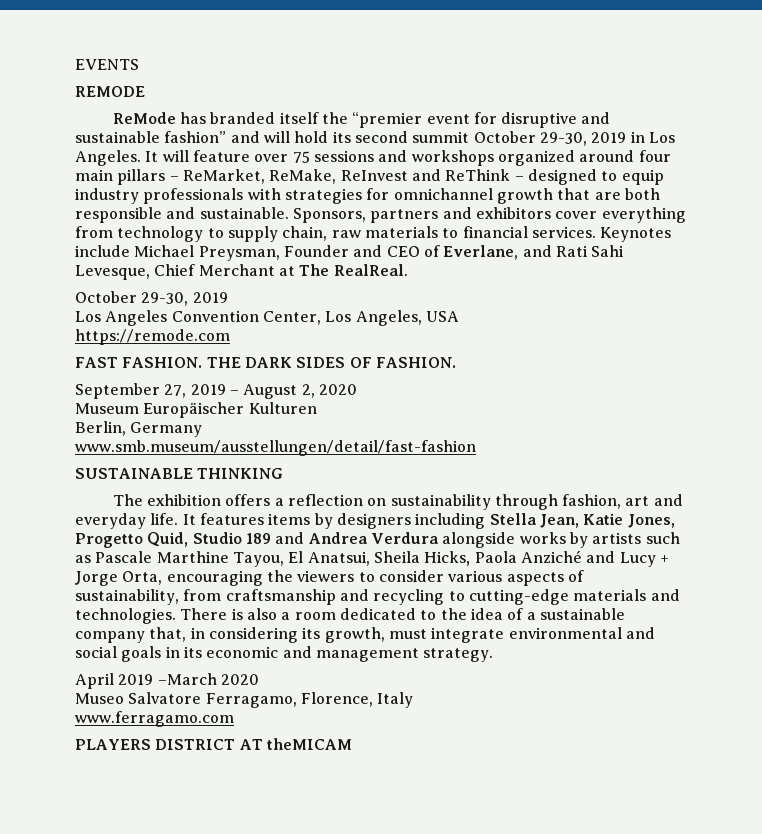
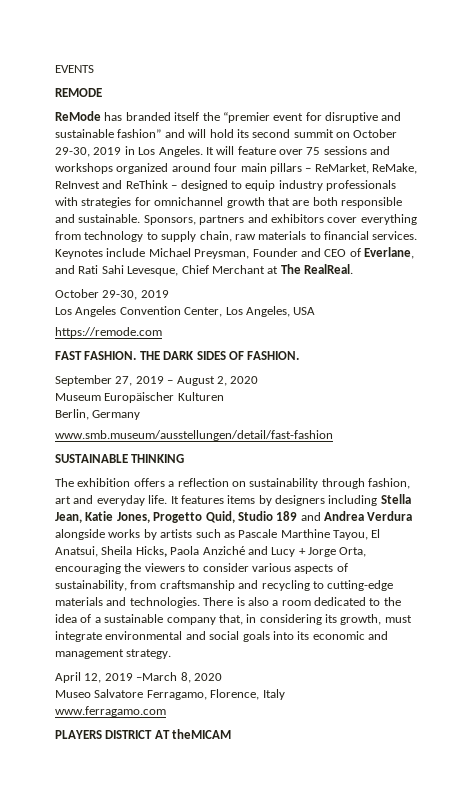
(470, 137) none -> [336,132,350,138] on
[165,646,180,658] in -> [272,631,294,640] into
(114, 681) none -> [84,673,102,683] 12,
(217, 679) none -> [180,672,191,683] 8,

